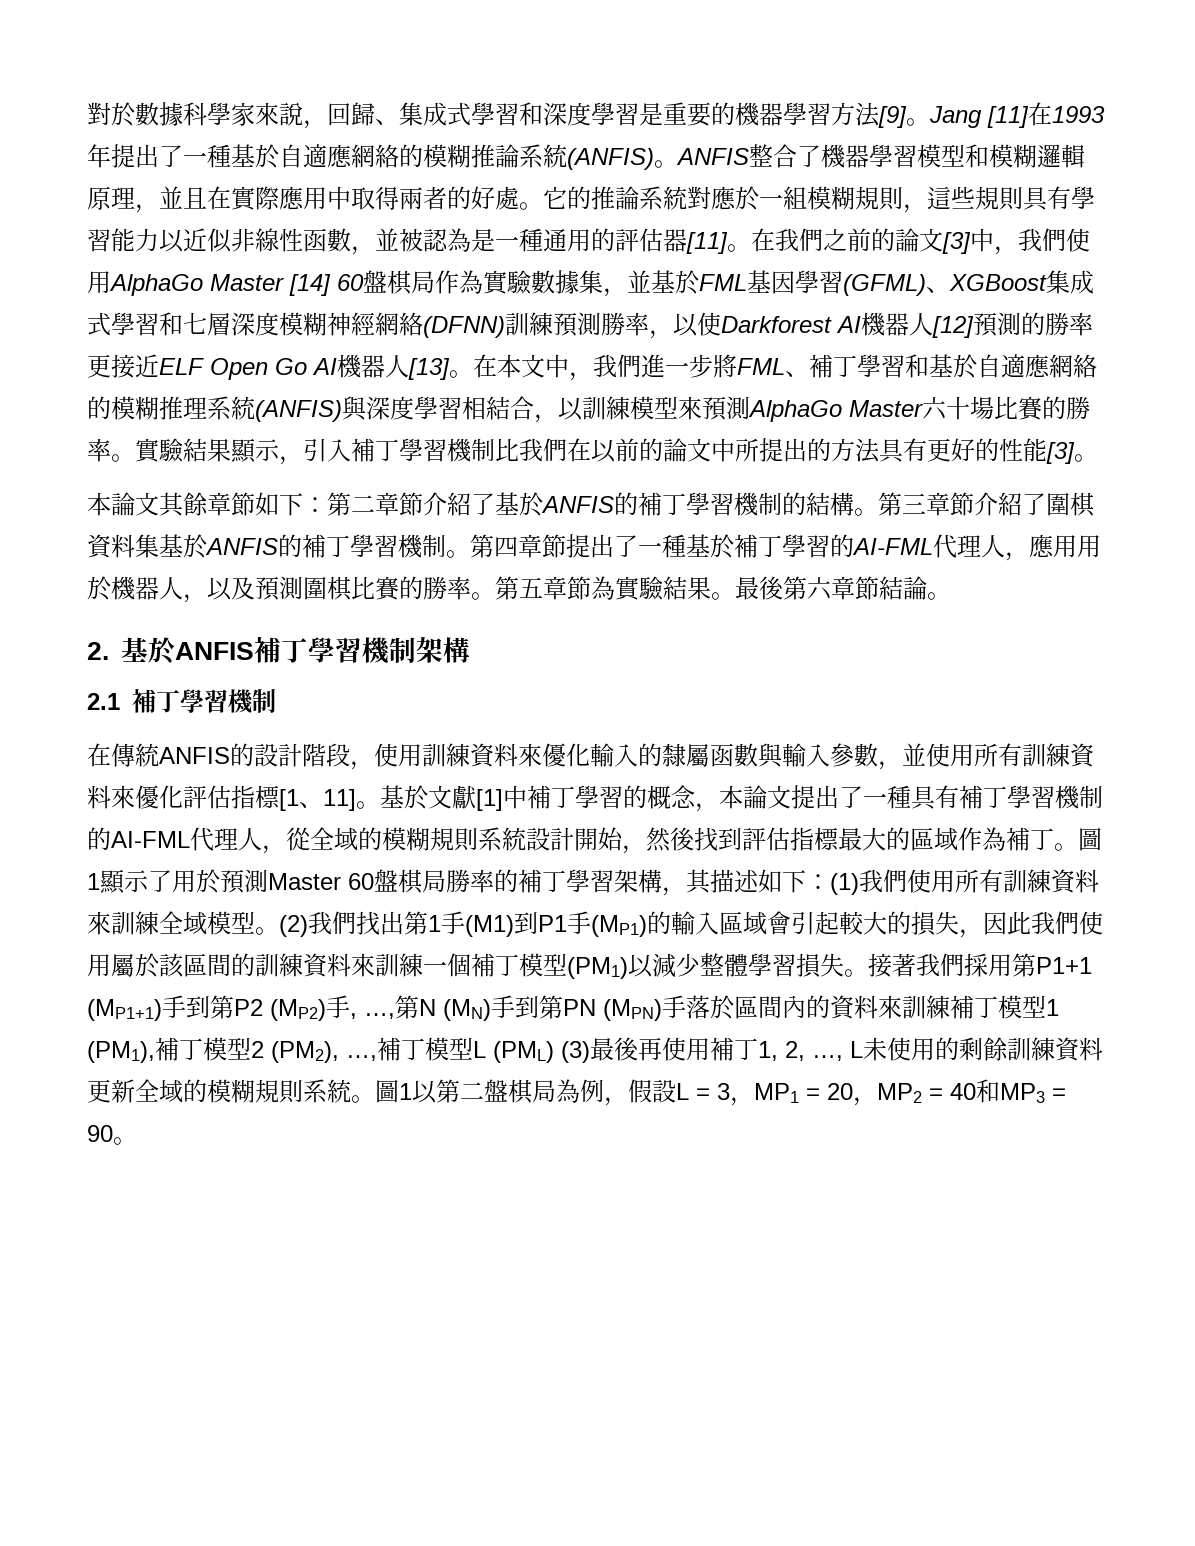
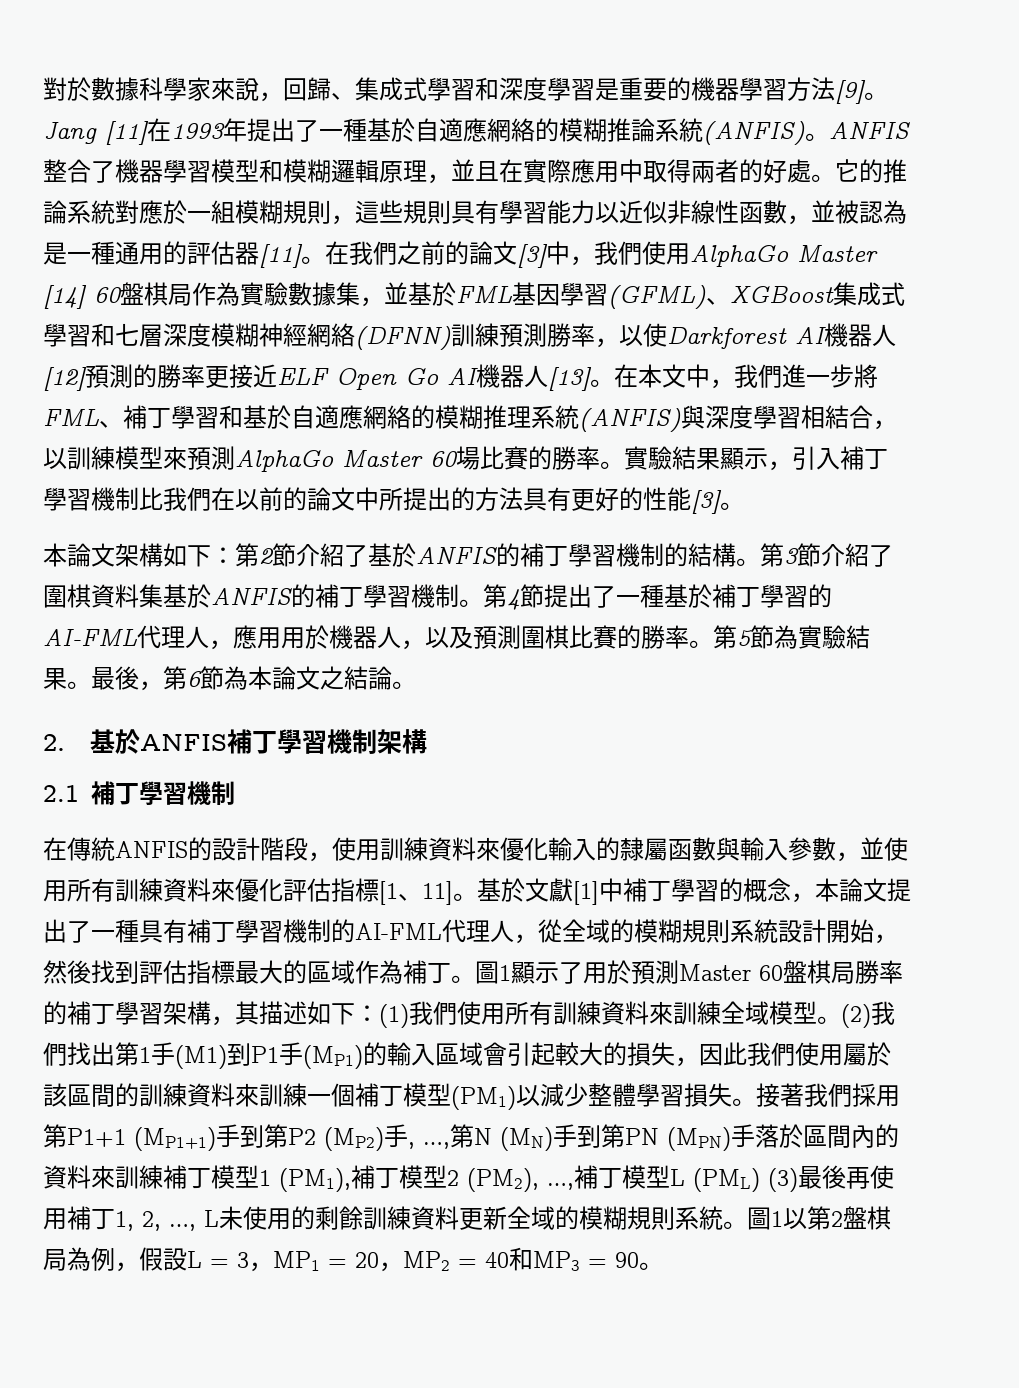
[922,396,970,420] 六十 -> [430,451,458,467] 60
[159,492,255,517] 其餘章節 -> [115,543,163,567] 架構
[351,492,399,516] 二章 -> [259,548,274,564] 2
[902,492,950,516] 三章 -> [784,548,799,564] 3
[494,534,542,558] 四章 -> [507,589,520,610] 4
[519,576,567,600] 五章 -> [737,630,752,646] 5
[783,576,879,600] 第六章節 -> [139,666,344,691] ，第6節為本論文之
[460,1082,484,1100] 二 -> [831,1211,843,1227] 2

